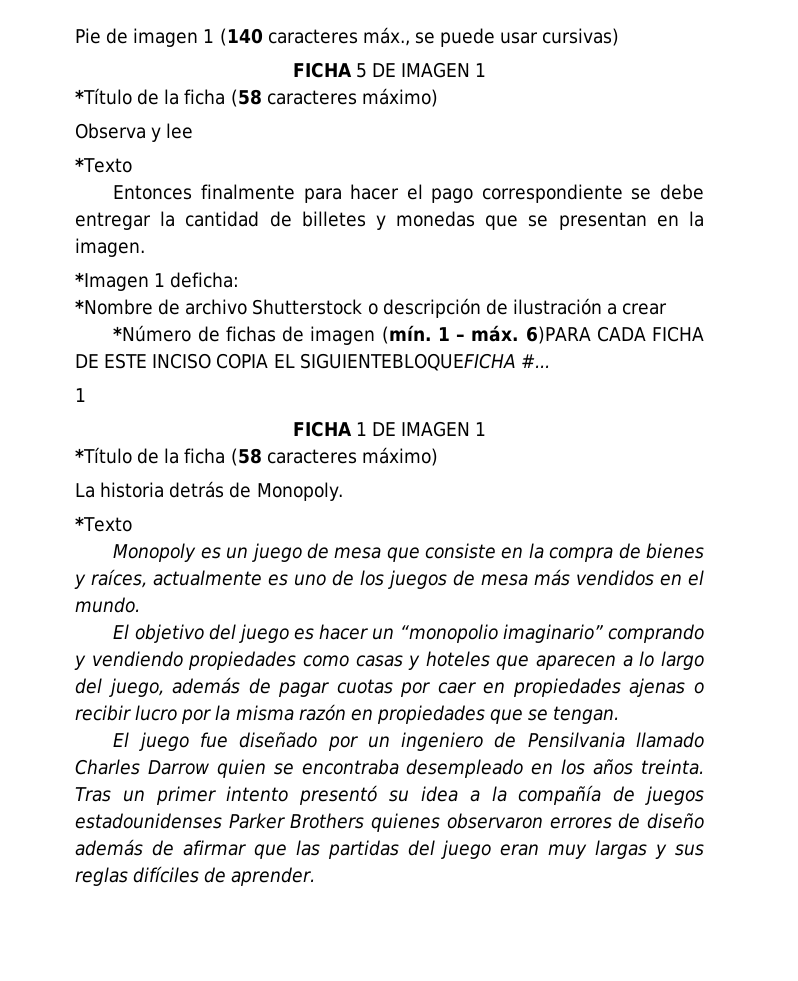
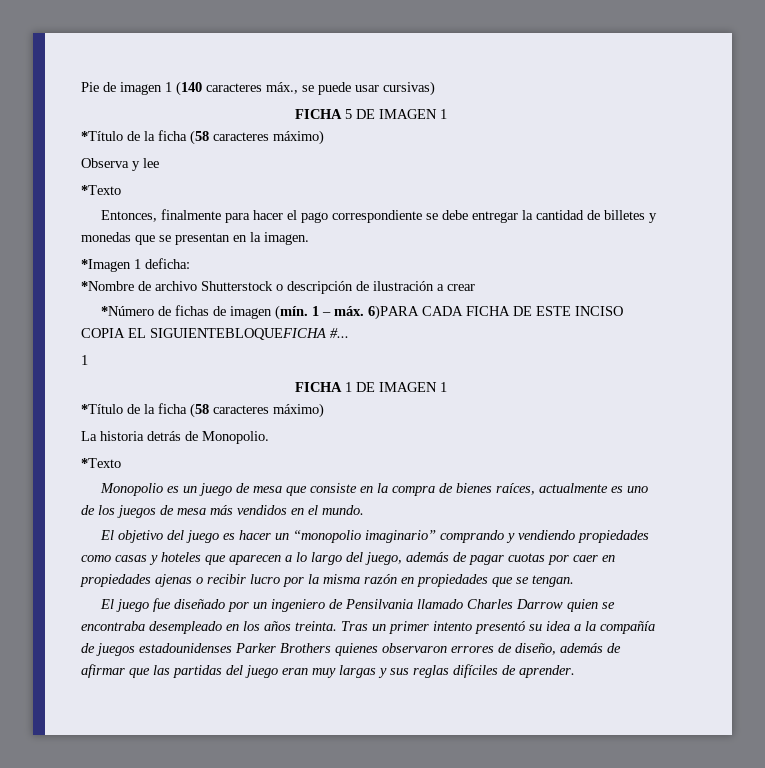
[113,185,193,200] Entonces -> [100,210,157,222] Entonces,
[256,482,344,501] [75,516,132,532] [113,543,197,562] Monopoly. // *Texto // Monopoly -> [202,431,269,444] [81,458,121,468] [99,483,163,496] Monopolio. // *Texto // Monopolio
[74,574,86,589] y -> (492, 488) none
[647,813,704,829] diseño -> [515,643,556,655] diseño,

